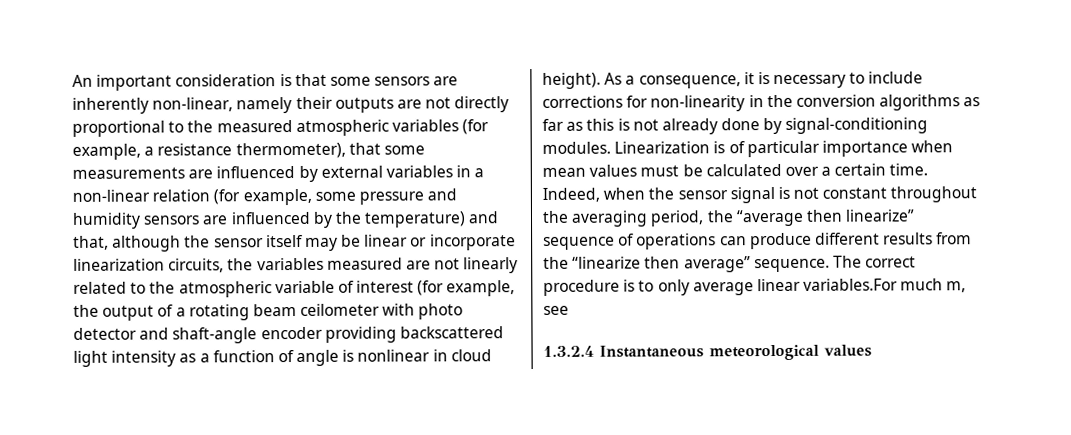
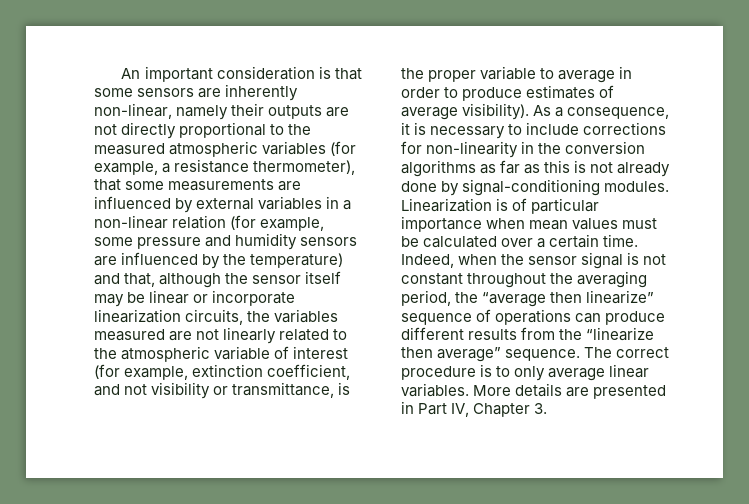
[73,303,464,321] [73,326,504,344] [73,349,492,367] [542,72,601,89] the output of a rotating beam ceilometer with photo detector and shaft-angle encoder providing backscattered light intensity as a function of angle is nonlinear in cloud height). -> [192,364,351,380] [94,382,351,399] [401,66,633,83] [401,85,615,101] [401,103,530,120] extinction coefficient, and not visibility or transmittance, is the proper variable to average in order to produce estimates of average visibility).
[803,278,967,293] [543,305,569,315] [543,344,872,361] variables.For much m, see // 1.3.2.4 Instantaneous meteorological values -> [401,383,667,399] [401,401,548,417] variables. More details are presented in Part IV, Chapter 3.

